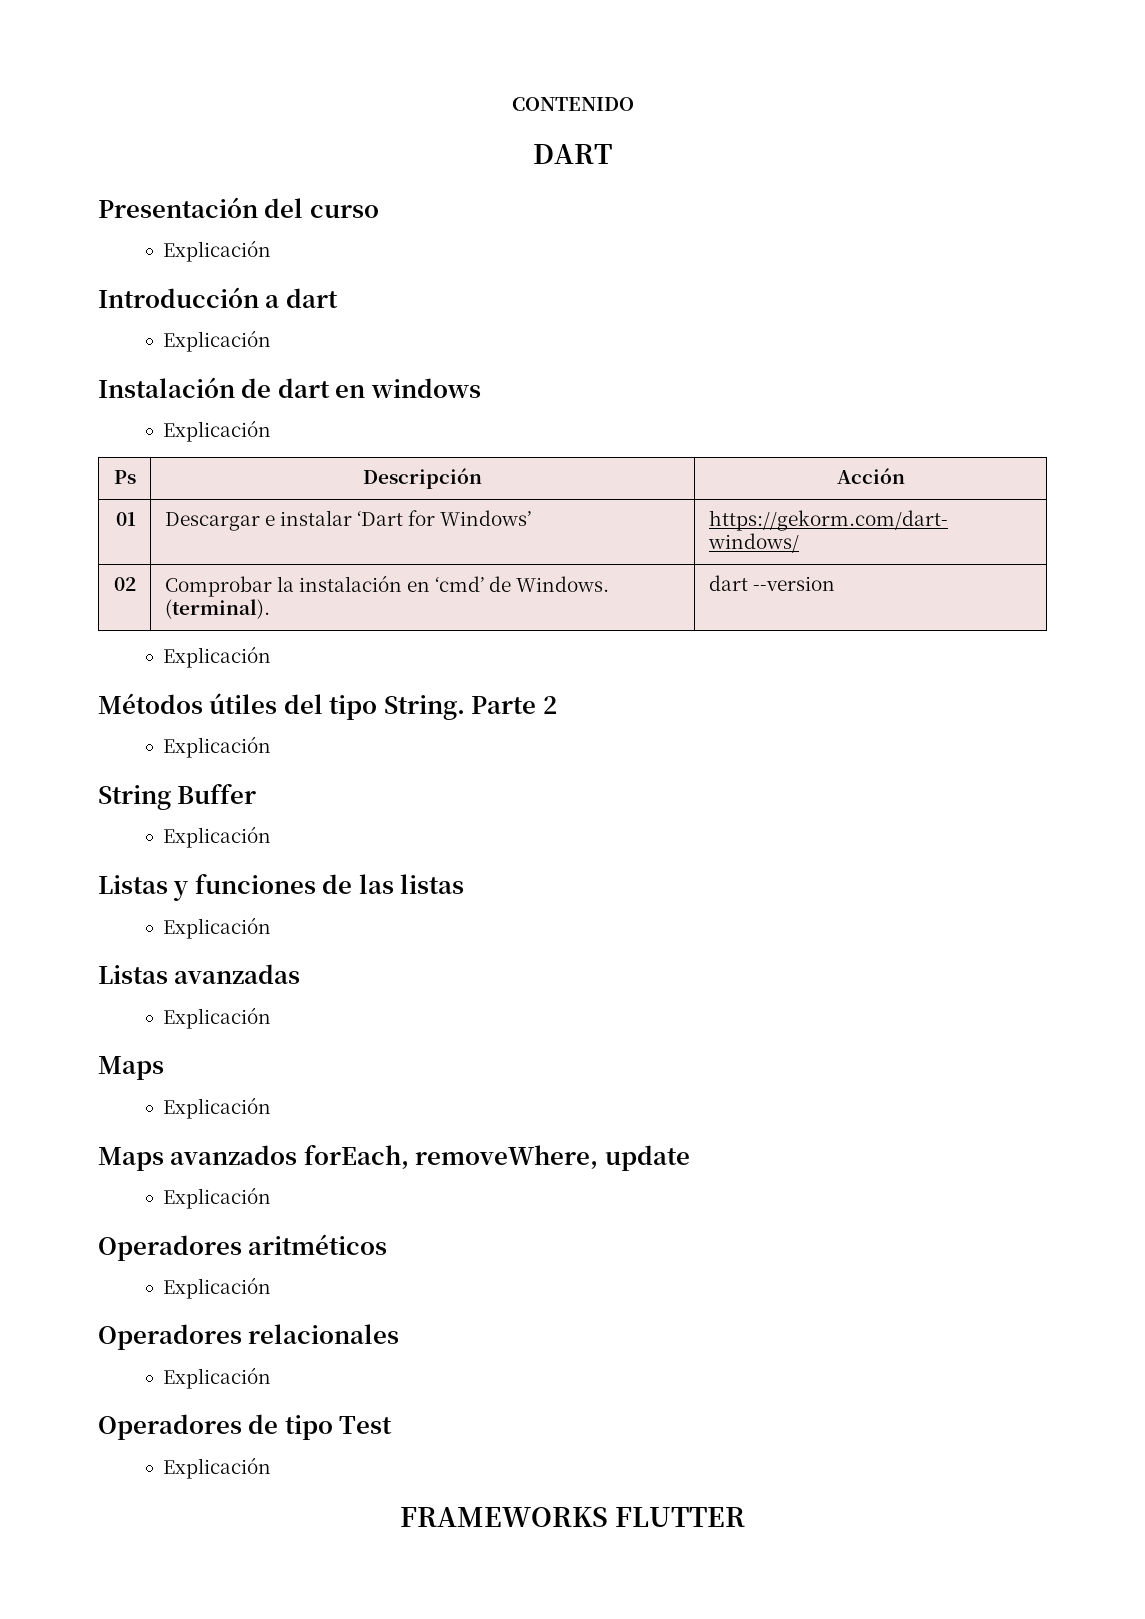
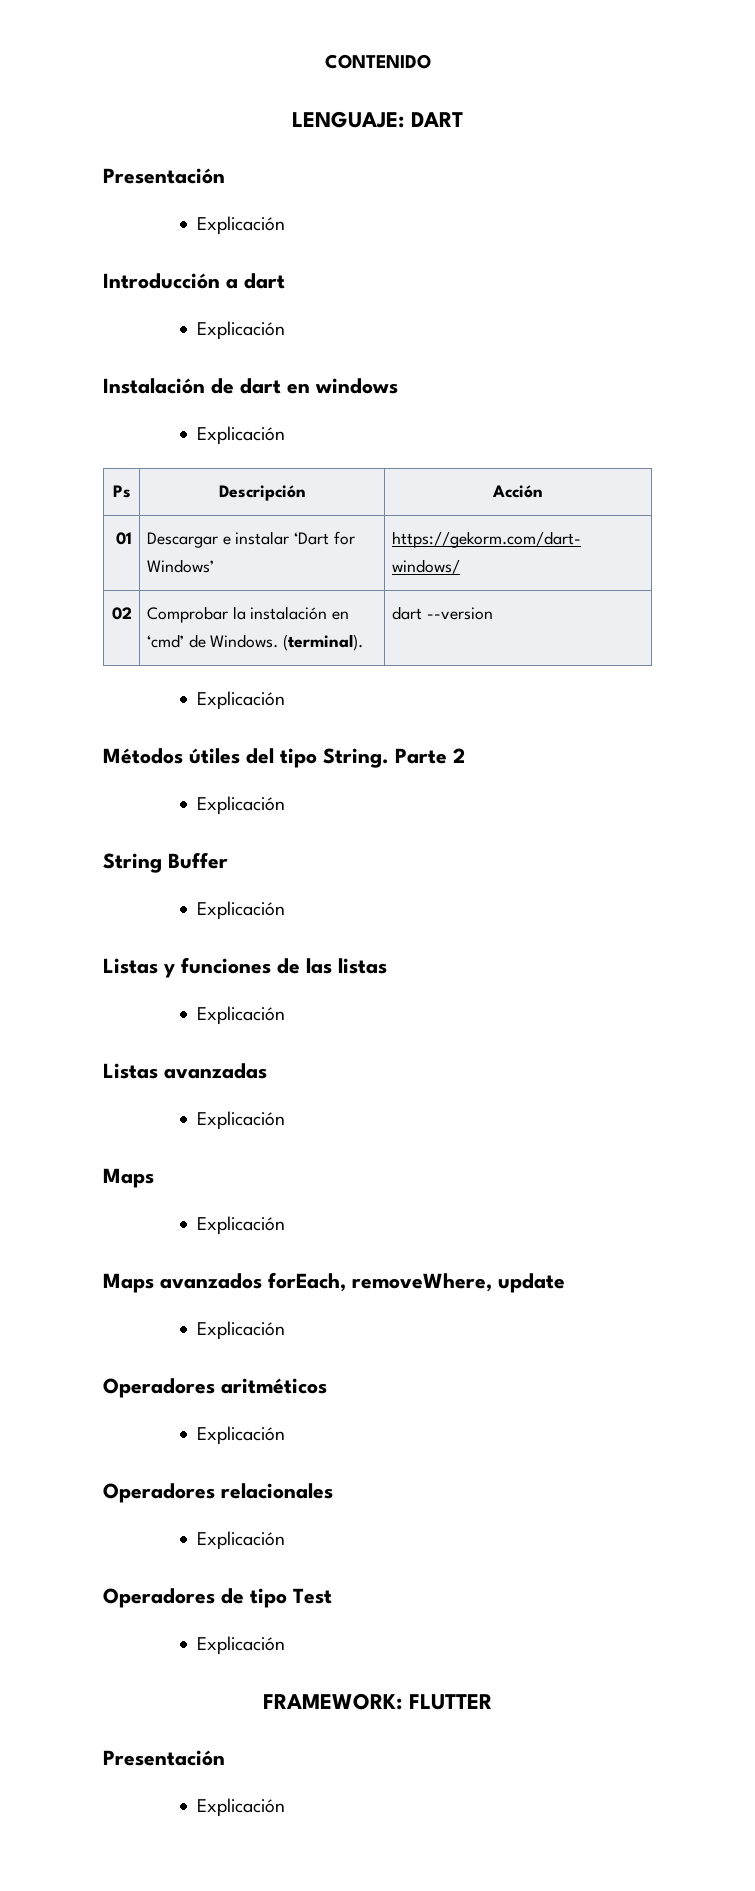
(634, 104) none -> [292,111,405,128] LENGUAJE:
[264,198,379,218] del curso -> (225, 176) none
[399,1507,608,1527] FRAMEWORKS -> [263,1693,403,1710] FRAMEWORK:
(746, 1517) none -> [103,1750,225,1766] [197,1798,286,1817] // Presentación // Explicación

